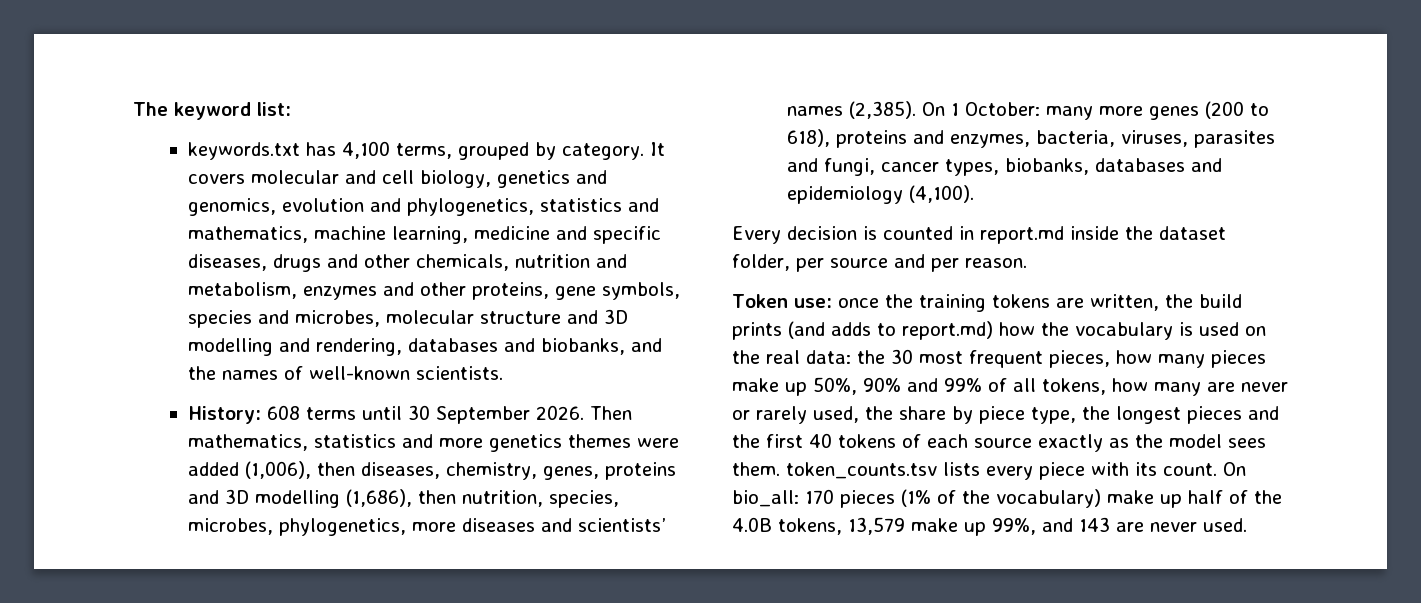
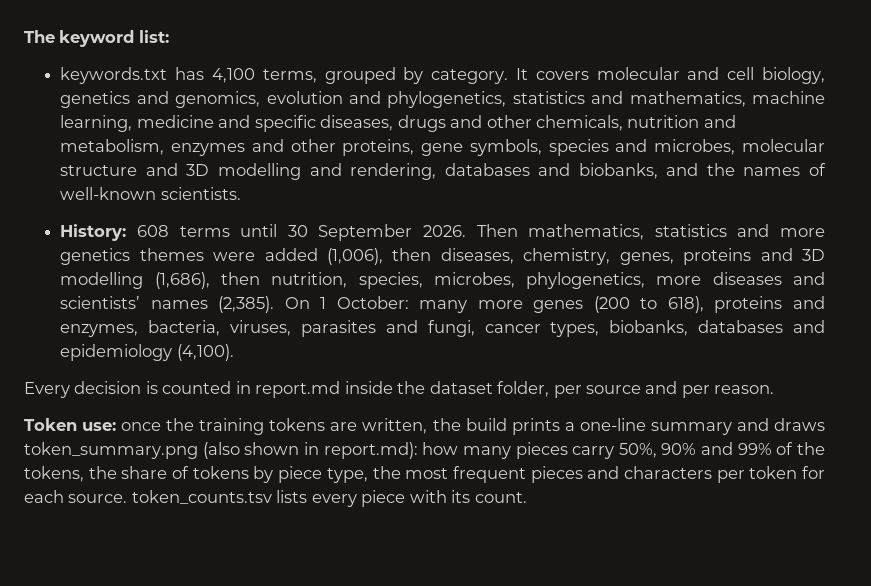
[788,321,1266,340] [732,349,1110,368] (and adds to report.md) how the vocabulary is used on the real data: the 30 most frequent pieces, -> [564,418,826,435] [24,442,418,459] a one-line summary and draws token_summary.png (also shown in report.md):
[732,378,807,396] make up -> [572,446,615,459] carry
[1013,378,1288,396] [732,406,1279,424] [732,433,1266,452] [732,462,780,476] all tokens, how many are never or rarely used, the share by piece type, the longest pieces and the first 40 tokens of each source exactly as the model sees them. -> [796,442,825,455] [24,466,825,483] [24,490,128,503] the tokens, the share of tokens by piece type, the most frequent pieces and characters per token for each source.
[1223,462,1246,476] [732,489,1282,508] [732,517,1247,536] On bio_all: 170 pieces (1% of the vocabulary) make up half of the 4.0B tokens, 13,579 make up 99%, and 143 are never used. -> (527, 497) none

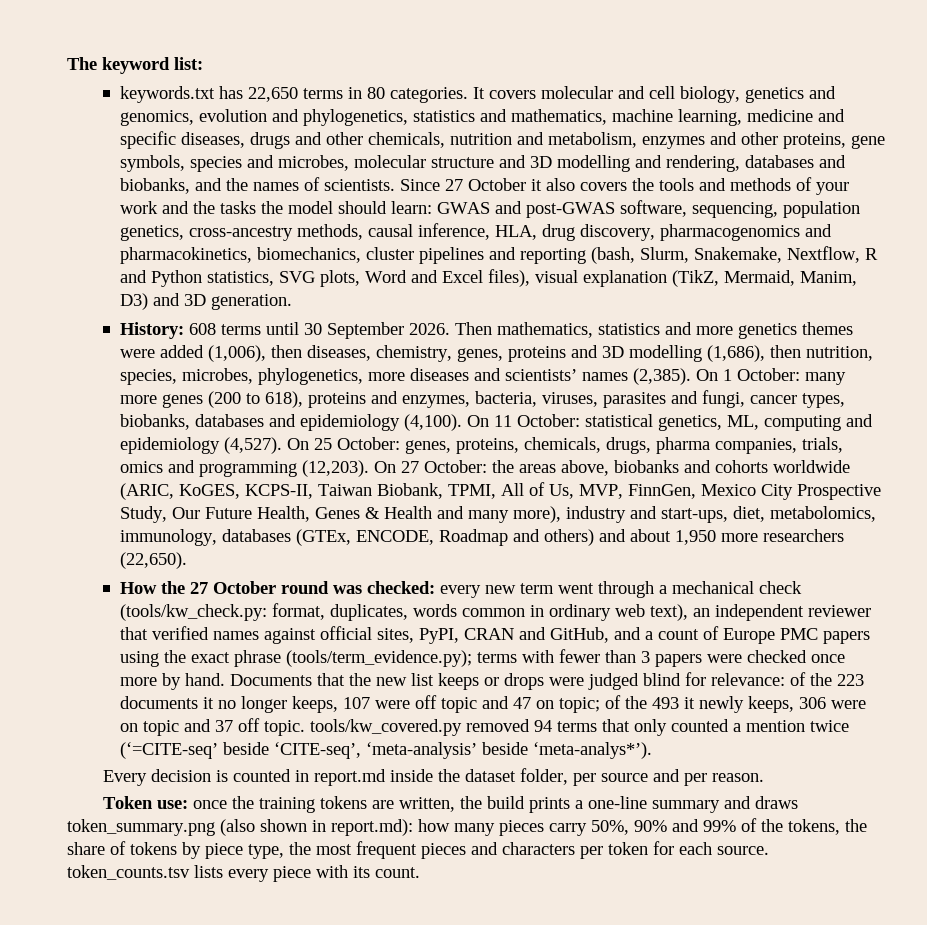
[211,67,509,84] 4,100 terms, grouped by category. -> [248,87,469,103] 22,650 terms in 80 categories.
[60,187,157,200] well-known -> (321, 184) none
(241, 193) none -> [400,177,850,195] [120,200,861,218] [120,223,833,241] [120,246,879,264] [120,269,858,287] [120,293,293,310] Since 27 October it also covers the tools and methods of your work and the tasks the model should learn: GWAS and post-GWAS software, sequencing, population genetics, cross-ancestry methods, causal inference, HLA, drug discovery, pharmacogenomics and pharmacokinetics, biomechanics, cluster pipelines and reporting (bash, Slurm, Snakemake, Nextflow, R and Python statistics, SVG plots, Word and Excel files), visual explanation (TikZ, Mermaid, Manim, D3) and 3D generation.
(234, 352) none -> [467,414,874,431] [120,437,844,454] [120,460,851,477] [120,482,882,500] [120,506,877,523] [120,529,845,546] [120,552,188,569] [120,581,803,598] [120,603,872,621] [120,626,871,644] [120,649,846,667] [120,672,865,690] [120,695,867,713] [120,718,850,736] [120,742,653,759] On 11 October: statistical genetics, ML, computing and epidemiology (4,527). On 25 October: genes, proteins, chemicals, drugs, pharma companies, trials, omics and programming (12,203). On 27 October: the areas above, biobanks and cohorts worldwide (ARIC, KoGES, KCPS-II, Taiwan Biobank, TPMI, All of Us, MVP, FinnGen, Mexico City Prospective Study, Our Future Health, Genes & Health and many more), industry and start-ups, diet, metabolomics, immunology, databases (GTEx, ENCODE, Roadmap and others) and about 1,950 more researchers (22,650). // How the 27 October round was checked: every new term went through a mechanical check (tools/kw_check.py: format, duplicates, words common in ordinary web text), an independent reviewer that verified names against official sites, PyPI, CRAN and GitHub, and a count of Europe PMC papers using the exact phrase (tools/term_evidence.py); terms with fewer than 3 papers were checked once more by hand. Documents that the new list keeps or drops were judged blind for relevance: of the 223 documents it no longer keeps, 107 were off topic and 47 on topic; of the 493 it newly keeps, 306 were on topic and 37 off topic. tools/kw_covered.py removed 94 terms that only counted a mention twice (‘=CITE-seq’ beside ‘CITE-seq’, ‘meta-analysis’ beside ‘meta-analys*’).

